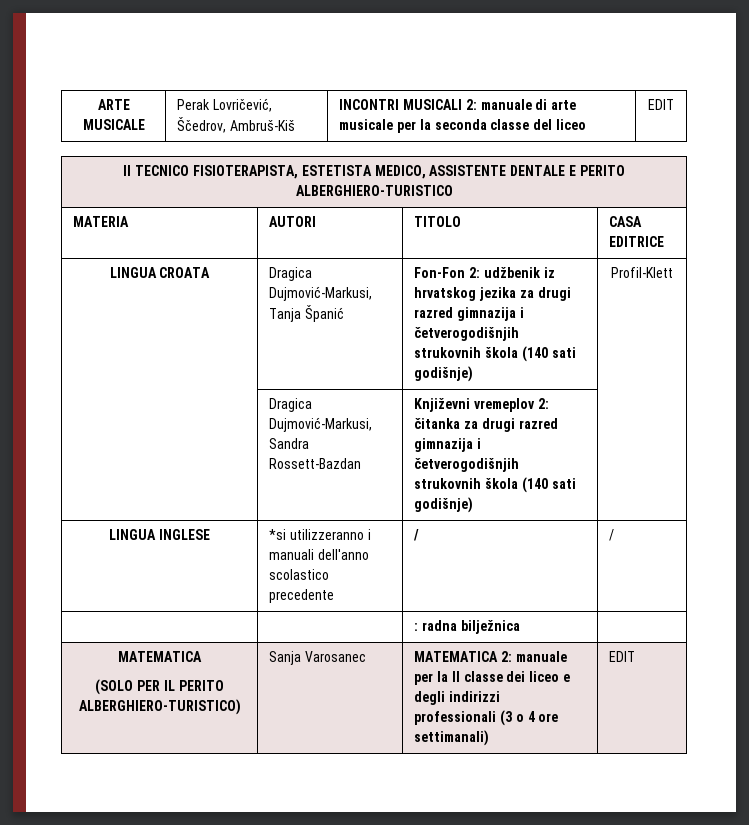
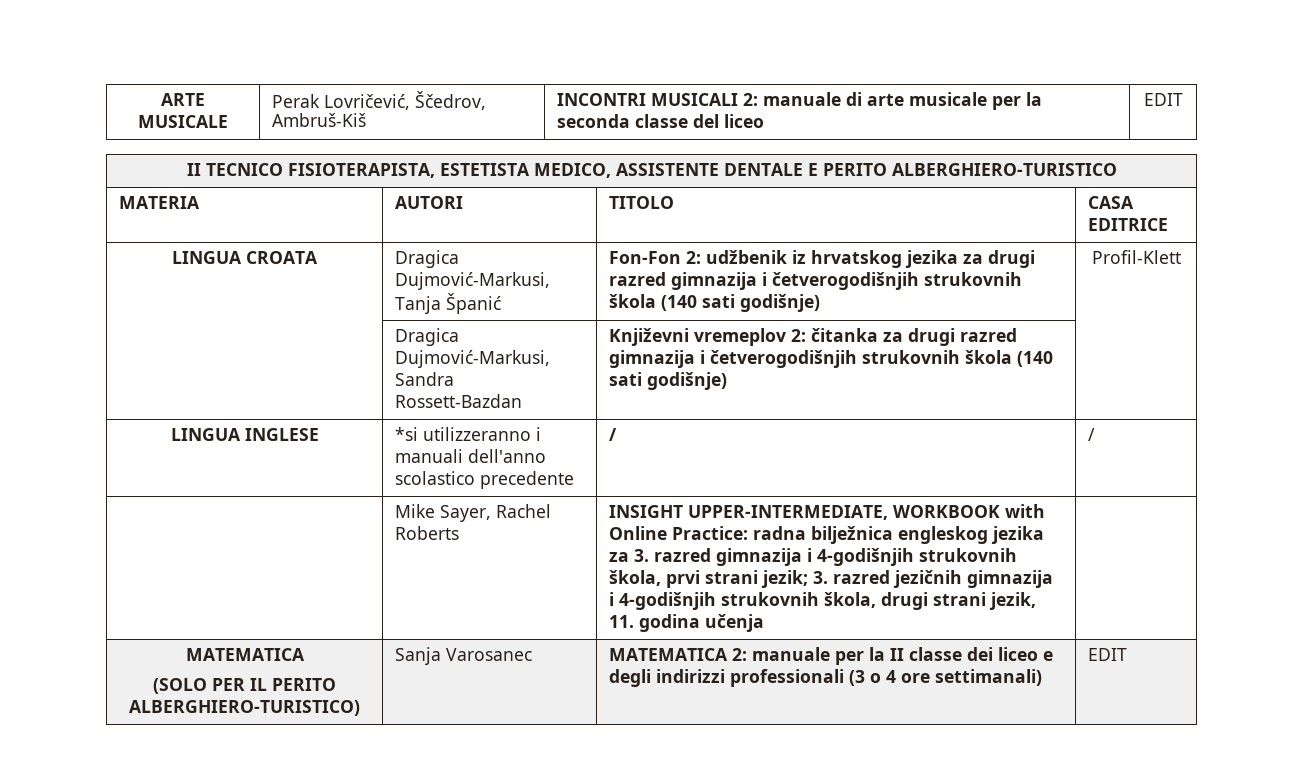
[414,620,520,634] | : radna bilježnica -> [395,504,552,522] [395,526,460,540] [609,504,1046,520] [609,526,1045,544] [609,548,1018,566] [609,570,1054,588] [609,592,1037,610] [609,614,765,632] Mike Sayer, Rachel Roberts | INSIGHT UPPER-INTERMEDIATE, WORKBOOK with Online Practice: radna bilježnica engleskog jezika za 3. razred gimnazija i 4-godišnjih strukovnih škola, prvi strani jezik; 3. razred jezičnih gimnazija i 4-godišnjih strukovnih škola, drugi strani jezik, 11. godina učenja

